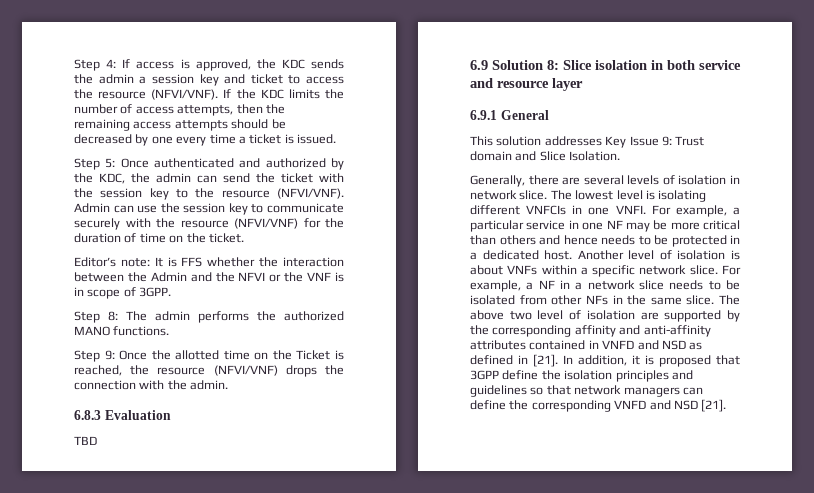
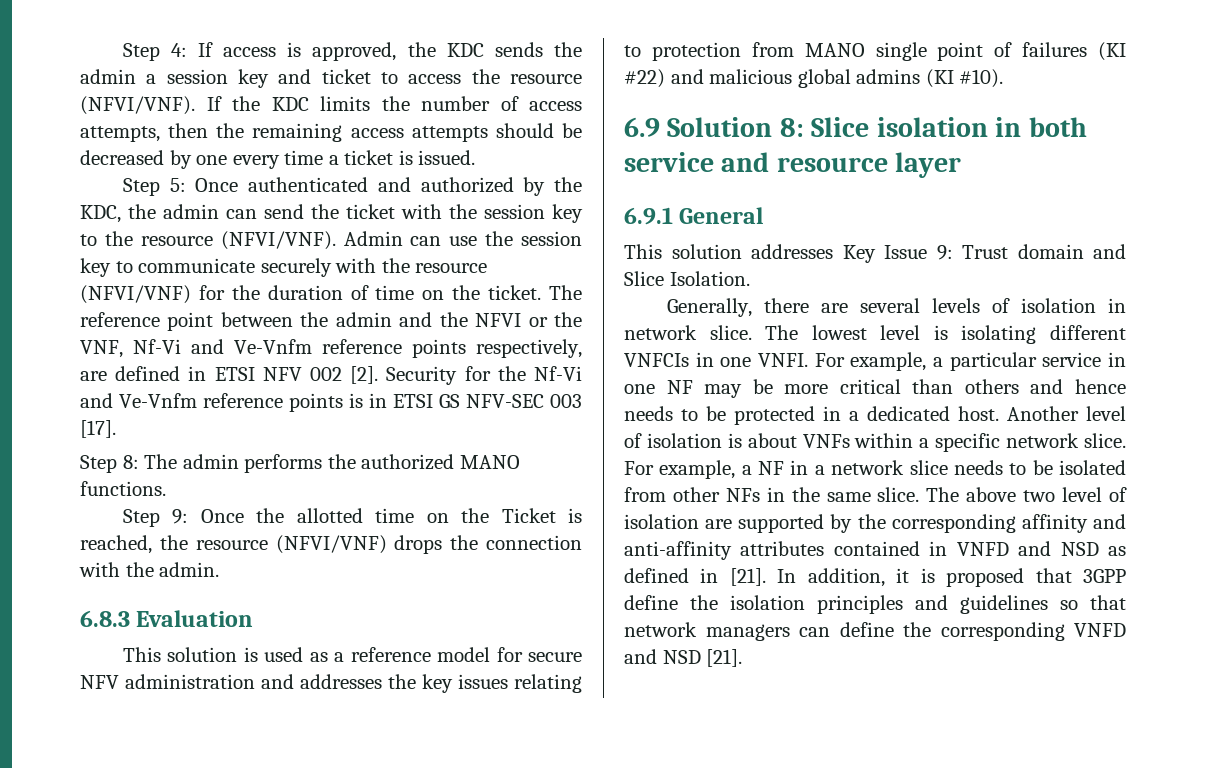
[74,257,344,267] // Editor’s note: It is FFS whether the interaction -> [549,285,583,300] [80,312,214,331] The reference point
[150,272,187,282] Admin -> [335,312,392,327] admin
[307,272,344,282] [74,287,172,299] VNF is in scope of 3GPP. -> [80,339,582,358] [80,366,582,385] [80,393,582,412] [80,420,116,438] VNF, Nf-Vi and Ve-Vnfm reference points respectively, are defined in ETSI NFV 002 [2]. Security for the Nf-Vi and Ve-Vnfm reference points is in ETSI GS NFV-SEC 003 [17].
[74,436,97,445] TBD -> [122,647,582,662] [80,674,582,693] [624,42,1126,61] [624,69,1004,88] This solution is used as a reference model for secure NFV administration and addresses the key issues relating to protection from MANO single point of failures (KI #22) and malicious global admins (KI #10).

